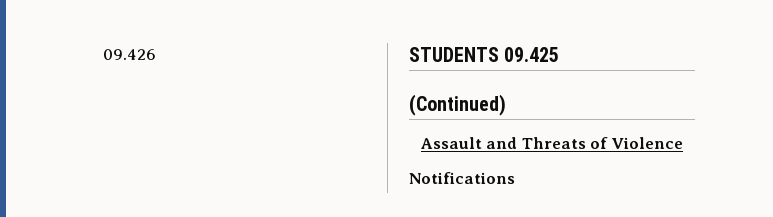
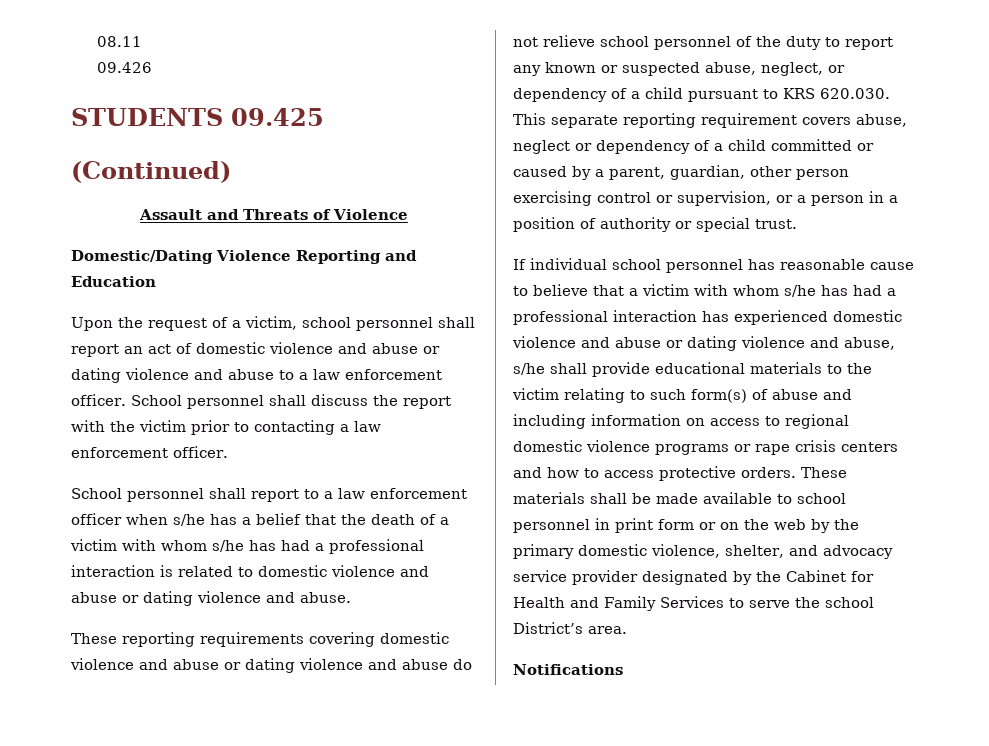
(103, 54) none -> [96,36,142,47] 08.11 //
(684, 143) none -> [71,250,417,264] [71,276,156,287] [71,316,475,331] [71,342,440,357] [71,368,442,383] [71,394,451,409] [71,420,381,435] [71,446,228,458] [71,488,467,502] [71,513,449,526] [70,539,424,554] [71,565,429,577] [71,591,351,606] [71,632,449,647] [70,658,472,673] [513,35,893,50] [513,62,845,76] [513,87,890,102] [513,113,907,128] [513,139,874,154] [513,165,849,180] [513,191,898,206] [513,217,797,232] [513,258,914,273] [513,284,896,297] [513,310,902,325] [512,336,895,351] [513,362,872,377] [512,388,852,403] [513,414,849,429] [513,440,898,455] [513,466,847,481] [513,492,846,504] [513,518,859,533] [513,544,893,559] [513,570,874,585] [513,596,874,611] [513,622,627,634] // Domestic/Dating Violence Reporting and Education // Upon the request of a victim, school personnel shall report an act of domestic violence and abuse or dating violence and abuse to a law enforcement officer. School personnel shall discuss the report with the victim prior to contacting a law enforcement officer. // School personnel shall report to a law enforcement officer when s/he has a belief that the death of a victim with whom s/he has had a professional interaction is related to domestic violence and abuse or dating violence and abuse. // These reporting requirements covering domestic violence and abuse or dating violence and abuse do not relieve school personnel of the duty to report any known or suspected abuse, neglect, or dependency of a child pursuant to KRS 620.030. This separate reporting requirement covers abuse, neglect or dependency of a child committed or caused by a parent, guardian, other person exercising control or supervision, or a person in a position of authority or special trust. // If individual school personnel has reasonable cause to believe that a victim with whom s/he has had a professional interaction has experienced domestic violence and abuse or dating violence and abuse, s/he shall provide educational materials to the victim relating to such form(s) of abuse and including information on access to regional domestic violence programs or rape crisis centers and how to access protective orders. These materials shall be made available to school personnel in print form or on the web by the primary domestic violence, shelter, and advocacy service provider designated by the Cabinet for Health and Family Services to serve the school District’s area.

